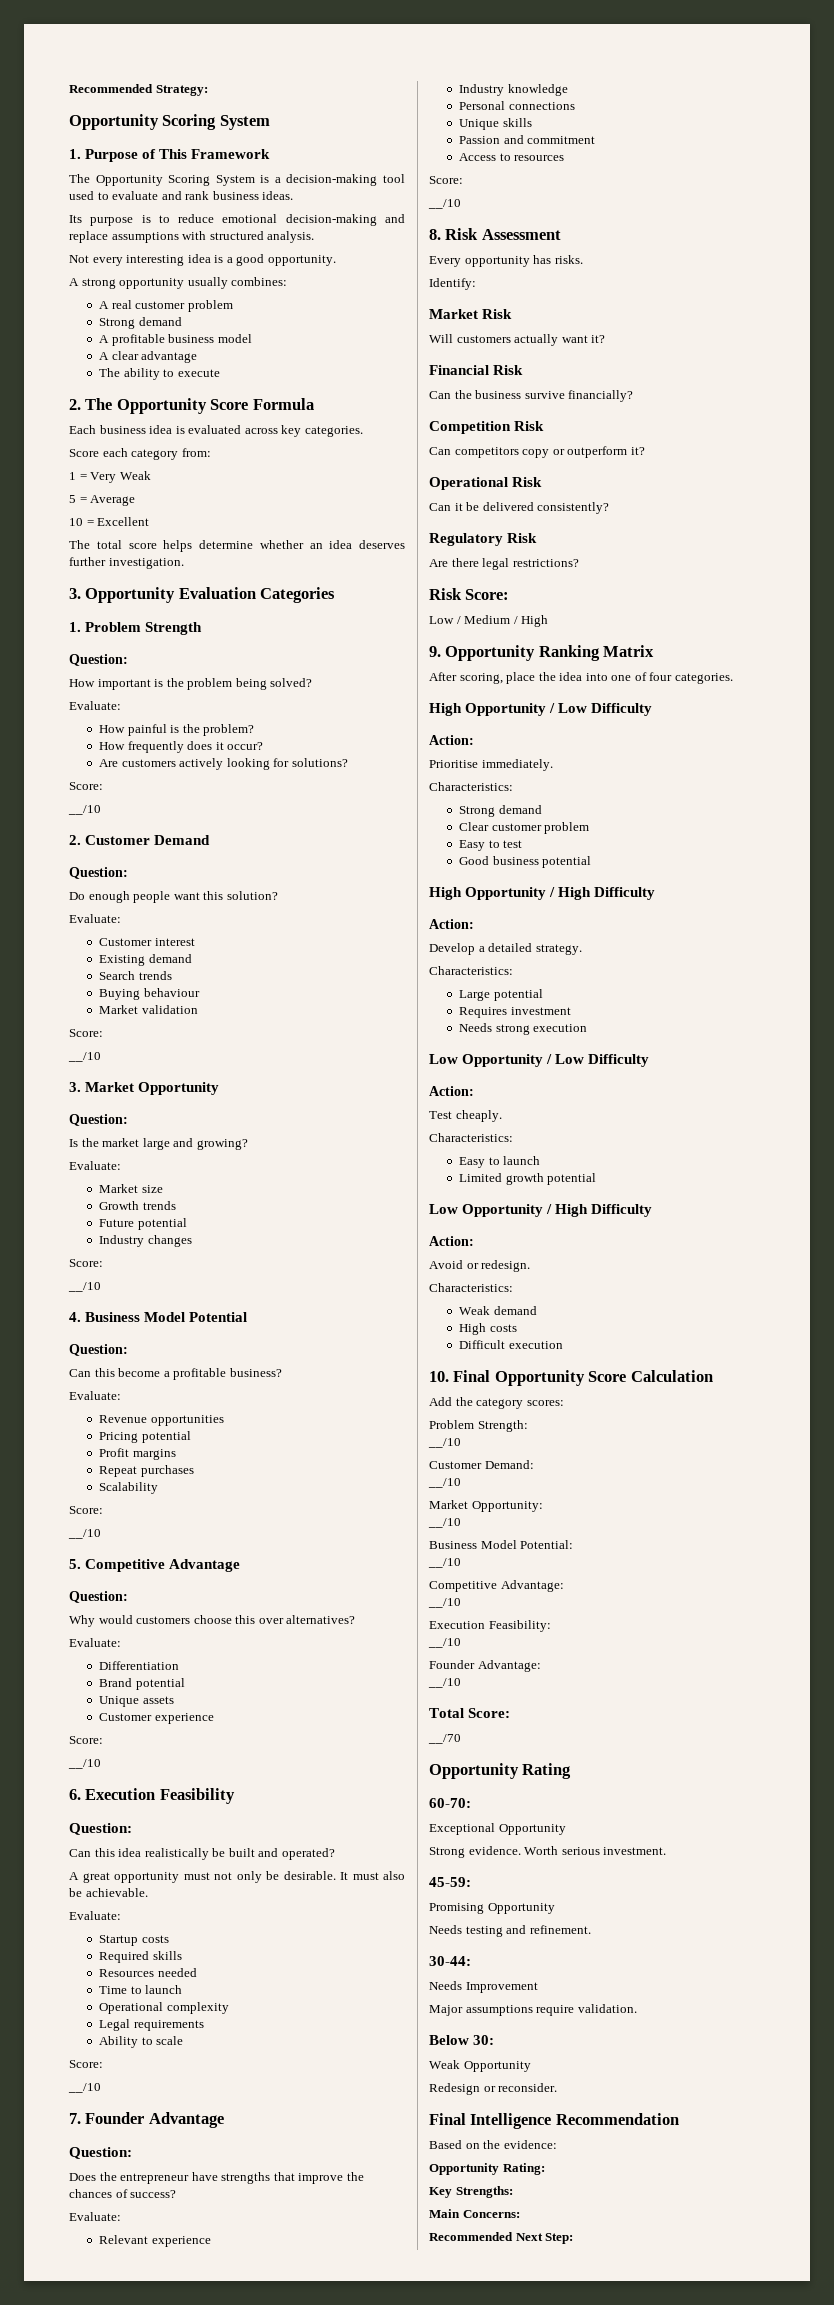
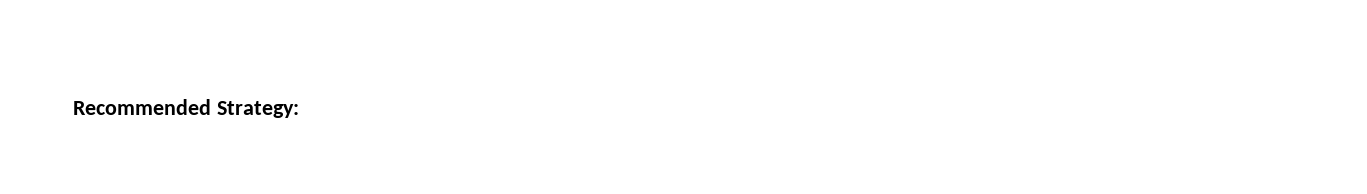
[69,114,270,130] [69,149,271,162] [69,174,405,186] [69,191,294,200] [69,214,405,226] [69,231,315,243] [69,254,336,266] [69,277,288,289] [99,300,233,312] [99,317,182,329] [99,334,252,346] [99,351,198,363] [99,368,220,380] [69,398,314,414] [69,425,363,437] [69,448,211,460] [69,471,151,483] [69,495,136,506] [69,517,150,526] [69,540,405,552] [69,557,184,569] [69,587,336,603] [69,622,203,635] [69,654,128,666] [69,678,313,690] [69,701,121,710] [99,724,255,736] [99,741,264,753] [99,758,348,770] [69,782,103,790] [68,805,101,815] [69,835,211,845] [69,867,128,879] [69,891,278,903] [69,914,121,923] [99,938,195,946] [99,954,192,966] [99,971,172,980] [99,988,200,1000] [99,1005,198,1014] [69,1029,103,1037] [68,1052,101,1062] [69,1082,220,1095] [69,1114,128,1126] [69,1138,248,1150] [69,1161,121,1170] [99,1184,163,1193] [99,1201,176,1210] [99,1218,187,1230] [99,1235,192,1247] [69,1259,103,1267] [68,1282,101,1292] [69,1312,248,1322] [69,1344,128,1356] [69,1368,282,1380] [69,1391,121,1400] [99,1415,224,1426] [99,1431,191,1443] [99,1448,176,1460] [99,1465,194,1477] [99,1482,159,1494] [69,1506,103,1514] [68,1529,101,1539] [69,1559,241,1572] [69,1591,128,1603] [69,1615,356,1627] [69,1638,121,1647] [99,1661,180,1670] [99,1678,185,1690] [99,1696,174,1707] [99,1713,214,1724] [69,1736,103,1744] [68,1759,101,1769] [69,1788,235,1804] [69,1823,132,1835] [69,1848,335,1860] [69,1871,405,1883] [69,1888,148,1897] [69,1911,121,1920] [99,1935,169,1946] [99,1951,182,1963] [99,1968,197,1977] [99,1985,183,1994] [99,2002,229,2014] [99,2019,204,2031] [99,2036,184,2048] [69,2060,103,2068] [68,2083,101,2093] [69,2112,224,2128] [69,2147,132,2159] [69,2172,364,2184] [69,2189,177,2198] [69,2212,121,2221] [99,2235,211,2247] [459,84,568,96] [459,101,575,110] [459,118,532,130] [459,135,596,144] [459,153,565,161] [429,176,463,184] [428,199,461,209] [429,228,561,240] [429,255,583,267] [429,278,476,290] [429,309,513,319] [429,334,606,346] [429,365,524,375] [429,390,634,402] [429,421,545,434] [429,446,645,458] [429,477,543,490] [429,502,610,514] [429,533,538,546] [429,558,579,570] [429,588,510,600] [429,615,549,627] [429,645,655,661] [429,672,733,684] [429,703,653,716] [429,735,474,745] [429,759,553,771] [429,782,513,791] [459,805,542,817] [459,822,590,834] [459,840,523,851] [459,856,592,868] [429,887,656,900] [429,919,474,929] [429,943,582,955] [429,966,513,975] [459,989,543,1001] [459,1007,571,1018] [459,1023,588,1035] [429,1054,650,1067] [429,1086,474,1096] [429,1110,502,1122] [429,1133,513,1142] [459,1156,541,1168] [459,1173,597,1185] [429,1204,653,1217] [429,1236,474,1246] [429,1260,531,1272] [429,1283,513,1292] [459,1306,537,1315] [459,1323,517,1335] [459,1340,563,1349] [429,1370,713,1386] [429,1397,564,1409] [429,1420,528,1432] [428,1438,461,1448] [429,1460,534,1469] [428,1478,461,1488] [429,1500,543,1512] [428,1518,461,1528] [429,1540,574,1549] [428,1558,461,1568] [429,1580,564,1592] [428,1598,461,1608] [429,1620,551,1632] [428,1638,461,1648] [429,1660,541,1672] [428,1678,461,1688] [429,1708,511,1718] [428,1734,461,1744] [429,1763,572,1779] [429,1798,471,1808] [429,1823,566,1835] [429,1846,667,1858] [429,1877,471,1887] [429,1903,555,1914] [429,1925,591,1937] [429,1956,471,1966] [429,1981,538,1993] [429,2004,637,2016] [429,2035,495,2045] [429,2060,531,2072] [429,2083,558,2095] [429,2113,679,2129] [429,2140,557,2149] [429,2163,545,2175] [429,2186,513,2198] [429,2209,520,2218] [429,2232,574,2244] // Opportunity Scoring System // 1. Purpose of This Framework // The Opportunity Scoring System is a decision-making tool used to evaluate and rank business ideas. // Its purpose is to reduce emotional decision-making and replace assumptions with structured analysis. // Not every interesting idea is a good opportunity. // A strong opportunity usually combines: // A real customer problem // Strong demand // A profitable business model // A clear advantage // The ability to execute // 2. The Opportunity Score Formula // Each business idea is evaluated across key categories. // Score each category from: // 1 = Very Weak // 5 = Average // 10 = Excellent // The total score helps determine whether an idea deserves further investigation. // 3. Opportunity Evaluation Categories // 1. Problem Strength // Question: // How important is the problem being solved? // Evaluate: // How painful is the problem? // How frequently does it occur? // Are customers actively looking for solutions? // Score: // __/10 // 2. Customer Demand // Question: // Do enough people want this solution? // Evaluate: // Customer interest // Existing demand // Search trends // Buying behaviour // Market validation // Score: // __/10 // 3. Market Opportunity // Question: // Is the market large and growing? // Evaluate: // Market size // Growth trends // Future potential // Industry changes // Score: // __/10 // 4. Business Model Potential // Question: // Can this become a profitable business? // Evaluate: // Revenue opportunities // Pricing potential // Profit margins // Repeat purchases // Scalability // Score: // __/10 // 5. Competitive Advantage // Question: // Why would customers choose this over alternatives? // Evaluate: // Differentiation // Brand potential // Unique assets // Customer experience // Score: // __/10 // 6. Execution Feasibility // Question: // Can this idea realistically be built and operated? // A great opportunity must not only be desirable. It must also be achievable. // Evaluate: // Startup costs // Required skills // Resources needed // Time to launch // Operational complexity // Legal requirements // Ability to scale // Score: // __/10 // 7. Founder Advantage // Question: // Does the entrepreneur have strengths that improve the chances of success? // Evaluate: // Relevant experience // Industry knowledge // Personal connections // Unique skills // Passion and commitment // Access to resources // Score: // __/10 // 8. Risk Assessment // Every opportunity has risks. // Identify: // Market Risk // Will customers actually want it? // Financial Risk // Can the business survive financially? // Competition Risk // Can competitors copy or outperform it? // Operational Risk // Can it be delivered consistently? // Regulatory Risk // Are there legal restrictions? // Risk Score: // Low / Medium / High // 9. Opportunity Ranking Matrix // After scoring, place the idea into one of four categories. // High Opportunity / Low Difficulty // Action: // Prioritise immediately. // Characteristics: // Strong demand // Clear customer problem // Easy to test // Good business potential // High Opportunity / High Difficulty // Action: // Develop a detailed strategy. // Characteristics: // Large potential // Requires investment // Needs strong execution // Low Opportunity / Low Difficulty // Action: // Test cheaply. // Characteristics: // Easy to launch // Limited growth potential // Low Opportunity / High Difficulty // Action: // Avoid or redesign. // Characteristics: // Weak demand // High costs // Difficult execution // 10. Final Opportunity Score Calculation // Add the category scores: // Problem Strength: // __/10 // Customer Demand: // __/10 // Market Opportunity: // __/10 // Business Model Potential: // __/10 // Competitive Advantage: // __/10 // Execution Feasibility: // __/10 // Founder Advantage: // __/10 // Total Score: // __/70 // Opportunity Rating // 60-70: // Exceptional Opportunity // Strong evidence. Worth serious investment. // 45-59: // Promising Opportunity // Needs testing and refinement. // 30-44: // Needs Improvement // Major assumptions require validation. // Below 30: // Weak Opportunity // Redesign or reconsider. // Final Intelligence Recommendation // Based on the evidence: // Opportunity Rating: // Key Strengths: // Main Concerns: // Recommended Next Step: -> (299, 109) none

